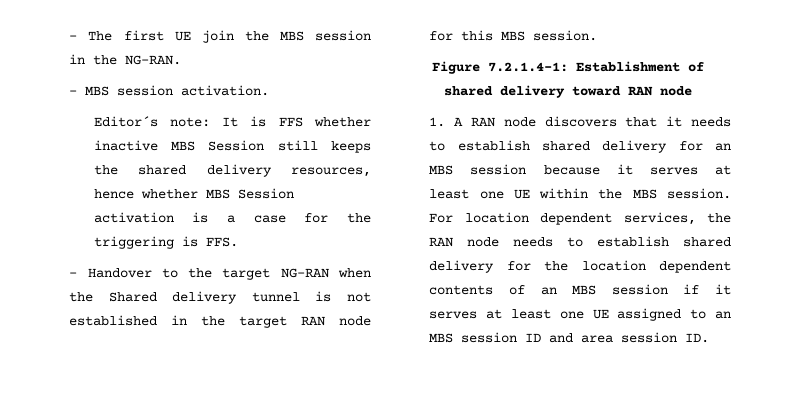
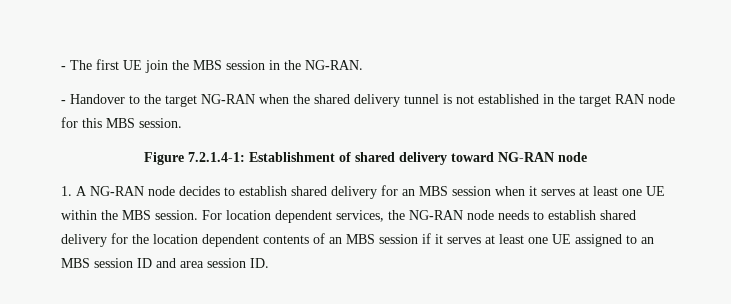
[69,85,270,96] [93,116,372,127] [93,140,372,153] [93,164,372,177] [93,188,294,199] [93,212,371,223] [93,236,238,249] // - MBS session activation. // Editor´s note: It is FFS whether inactive MBS Session still keeps the shared delivery resources, hence whether MBS Session activation is a case for the triggering is FFS. -> (364, 65) none
[108,292,157,302] Shared -> [314,94,351,104] shared
[628,86,653,96] RAN -> [498,152,554,162] NG-RAN
[470,116,731,127] RAN node discovers that it needs -> [90,186,221,196] NG-RAN node decides
[543,165,600,175] because -> [495,186,526,196] when
[429,237,454,247] RAN -> [409,210,464,220] NG-RAN

